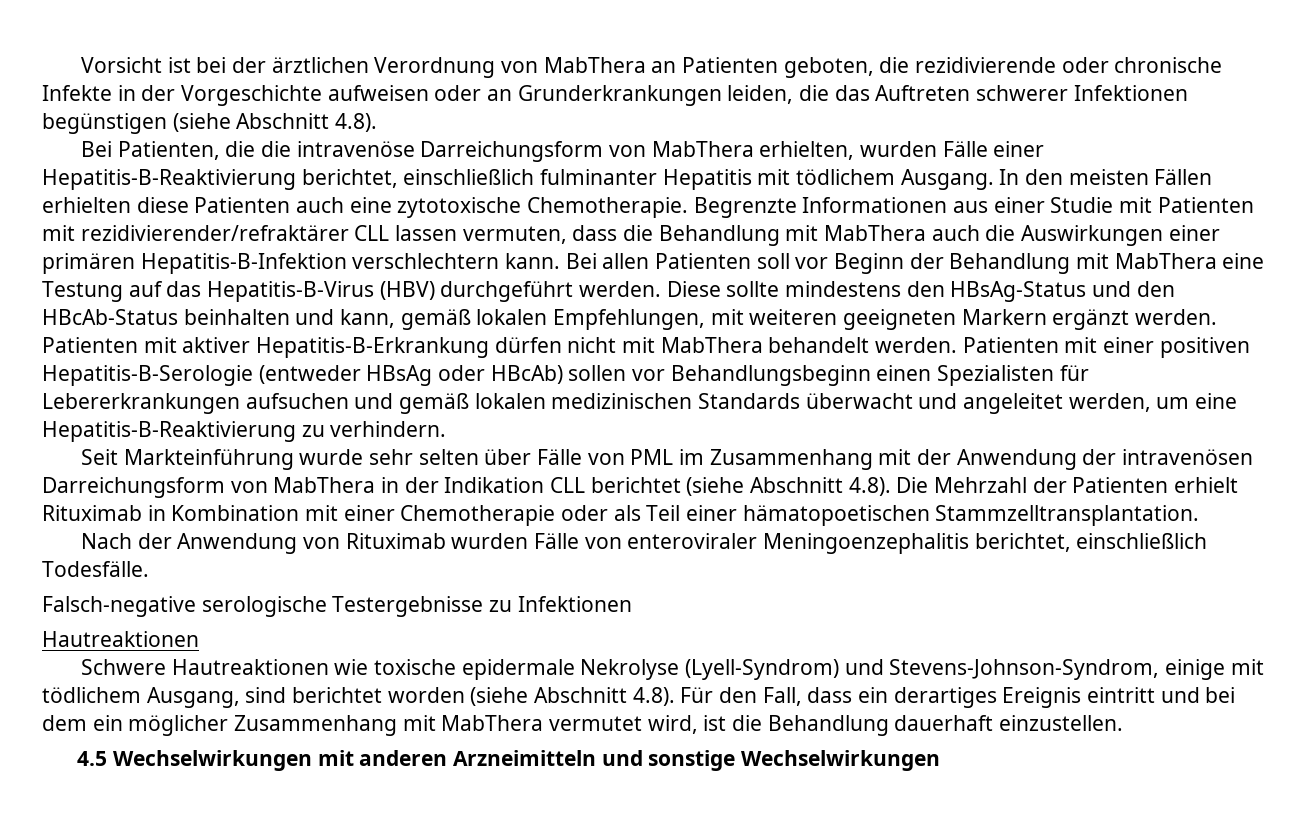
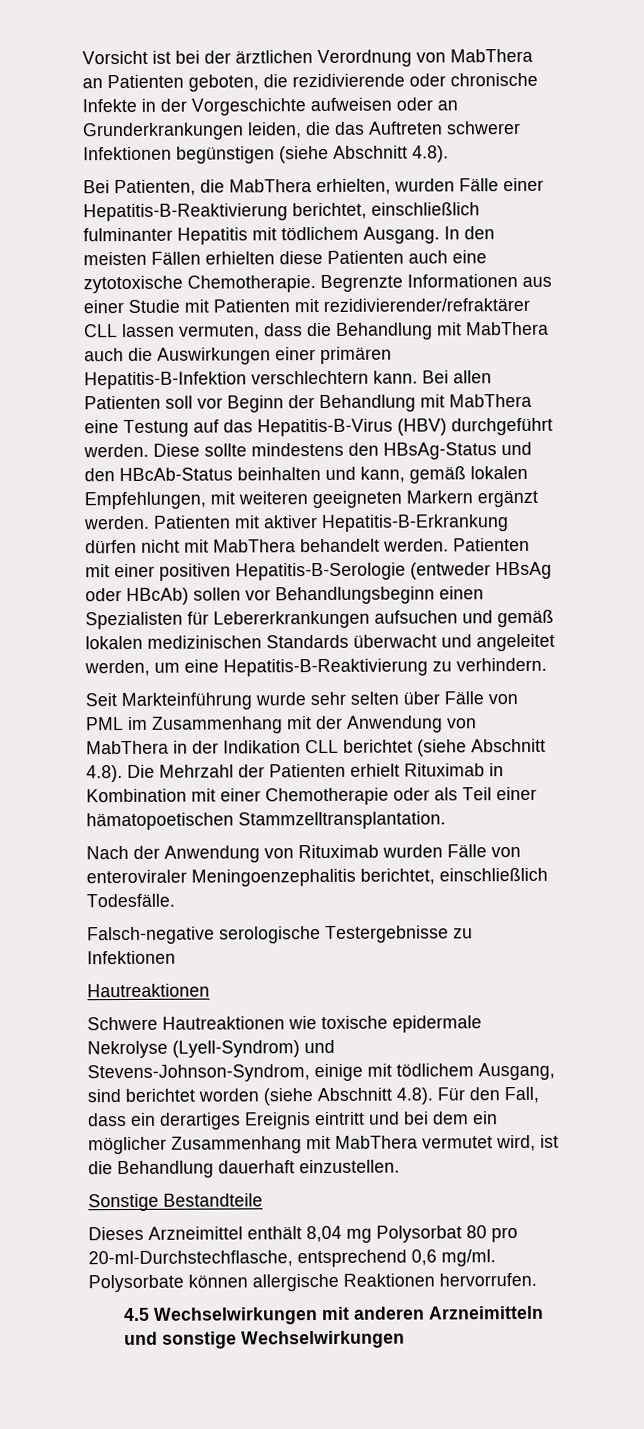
[260,141,646,162] die intravenöse Darreichungsform von -> (225, 186) none
[1082,449,1253,465] [42,477,225,498] der intravenösen Darreichungsform -> (443, 724) none
(1124, 723) none -> [88,1193,263,1212] [88,1225,518,1243] [88,1249,496,1268] [88,1272,537,1293] // Sonstige Bestandteile // Dieses Arzneimittel enthält 8,04 mg Polysorbat 80 pro 20-ml-Durchstechflasche, entsprechend 0,6 mg/ml. Polysorbate können allergische Reaktionen hervorrufen.

